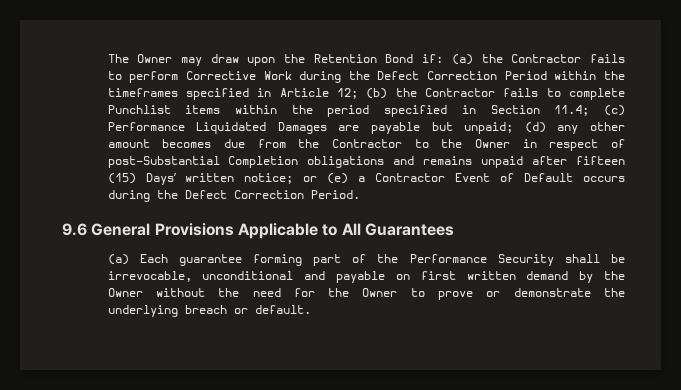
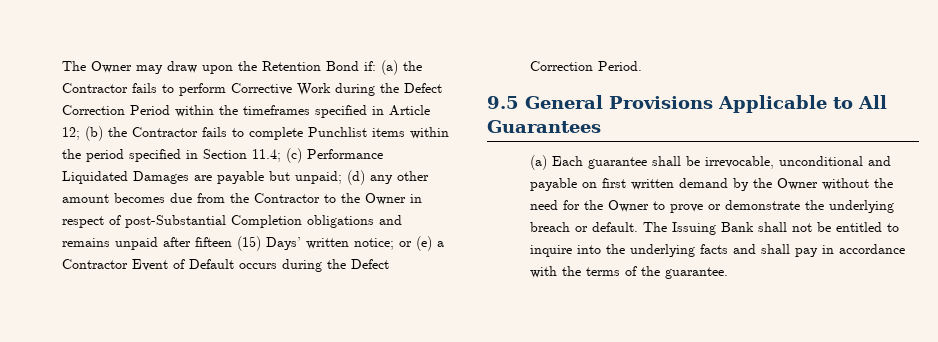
[62,223,87,236] 9.6 -> [487,96,519,109] 9.5
[252,254,554,266] forming part of the Performance Security -> (647, 163) none
(311, 309) none -> [642,222,899,235] [529,244,905,257] [529,266,728,279] The Issuing Bank shall not be entitled to inquire into the underlying facts and shall pay in accordance with the terms of the guarantee.

